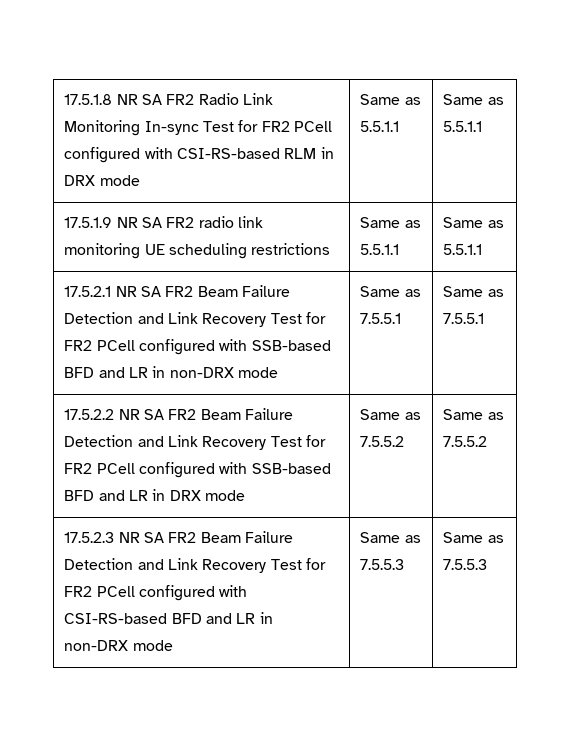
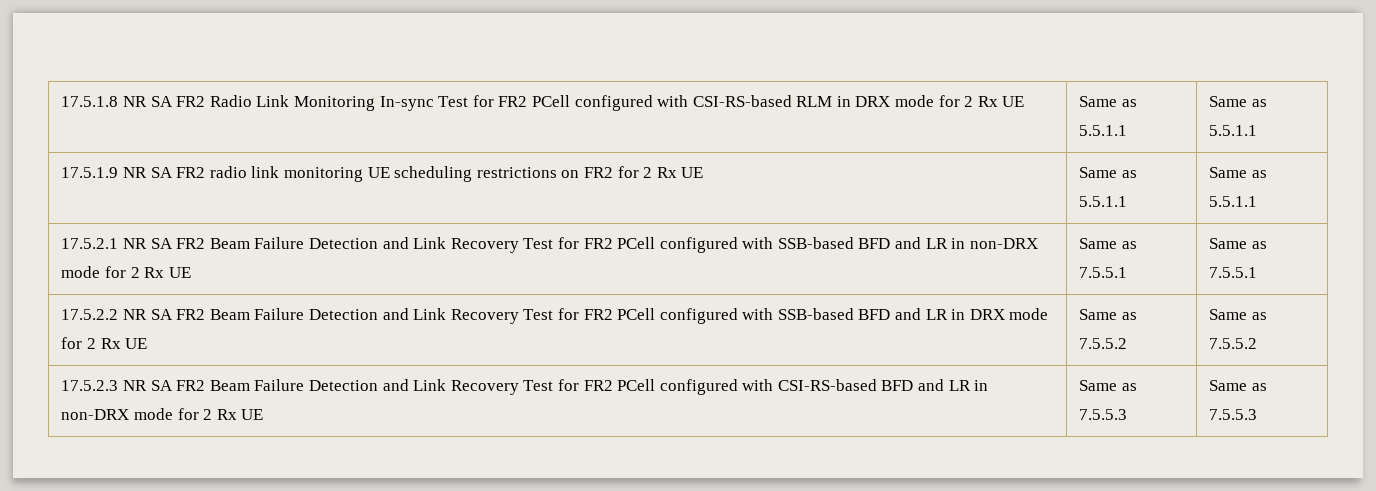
(140, 180) none -> [938,95,1025,107] for 2 Rx UE
(331, 249) none -> [561,166,704,178] on FR2 for 2 Rx UE
(279, 372) none -> [105,266,191,278] for 2 Rx UE
(246, 495) none -> [61,337,148,349] for 2 Rx UE
(173, 645) none -> [177,408,264,420] for 2 Rx UE

